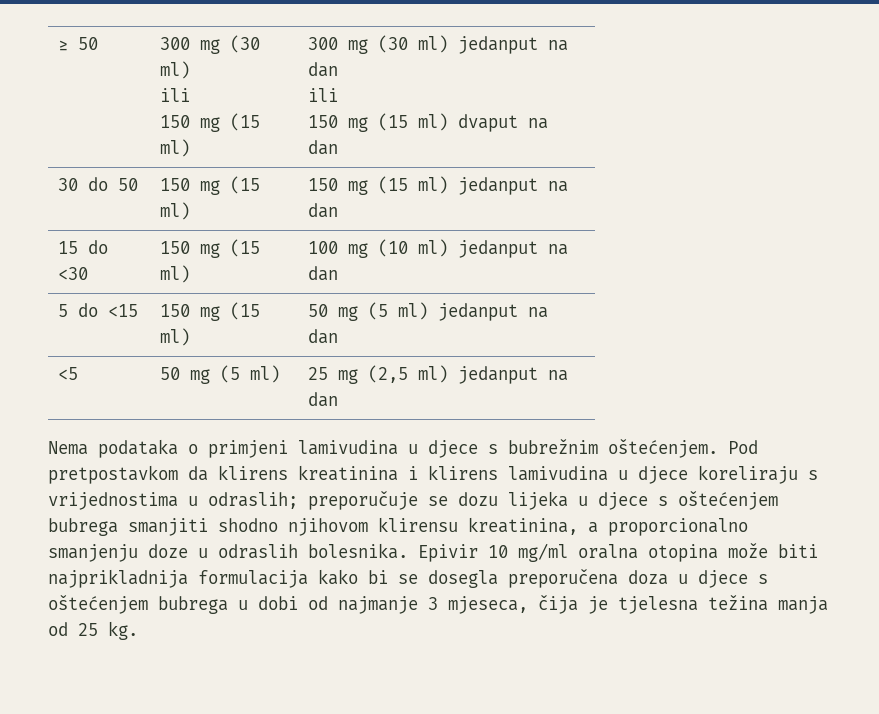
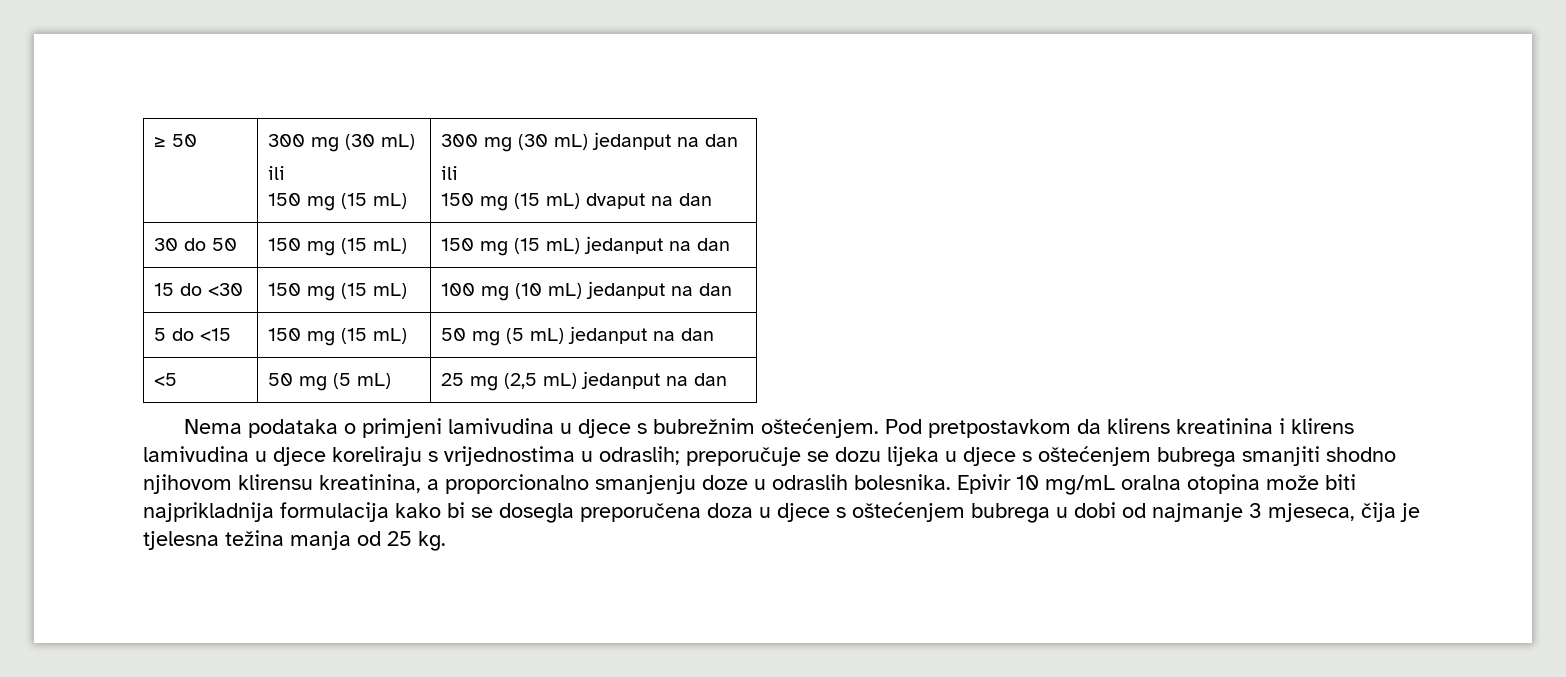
[159,61,190,79] [159,88,190,102] [159,113,260,132] [159,139,190,157] [307,35,448,54] ml) // ili // 150 mg (15 ml) | 300 mg (30 ml) -> [381,134,416,150] [268,166,286,180] [268,193,408,211] [441,134,589,152] mL) // ili // 150 mg (15 mL) | 300 mg (30 mL)
[417,113,448,131] ml) -> [546,193,581,209] mL)
[159,202,190,220] [307,176,448,195] ml) | 150 mg (15 ml) -> [373,238,408,254] [441,238,581,256] mL) | 150 mg (15 mL)
[159,265,190,283] ml) -> [373,283,408,299] mL)
[417,239,448,257] ml) -> [548,283,583,299] mL)
[159,328,190,346] [307,302,428,321] ml) | 50 mg (5 ml) -> [373,328,408,344] [441,328,565,346] mL) | 50 mg (5 mL)
[249,365,280,383] ml) -> [357,373,392,389] mL)
[417,365,448,383] ml) -> [543,373,578,389] mL)
[518,543,568,562] mg/ml -> [1045,475,1115,495] mg/mL

